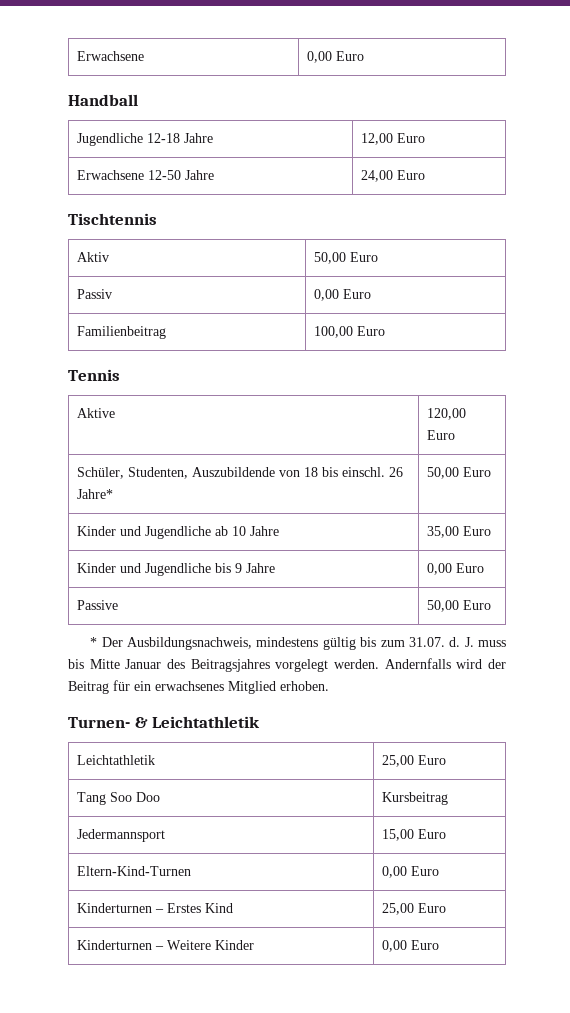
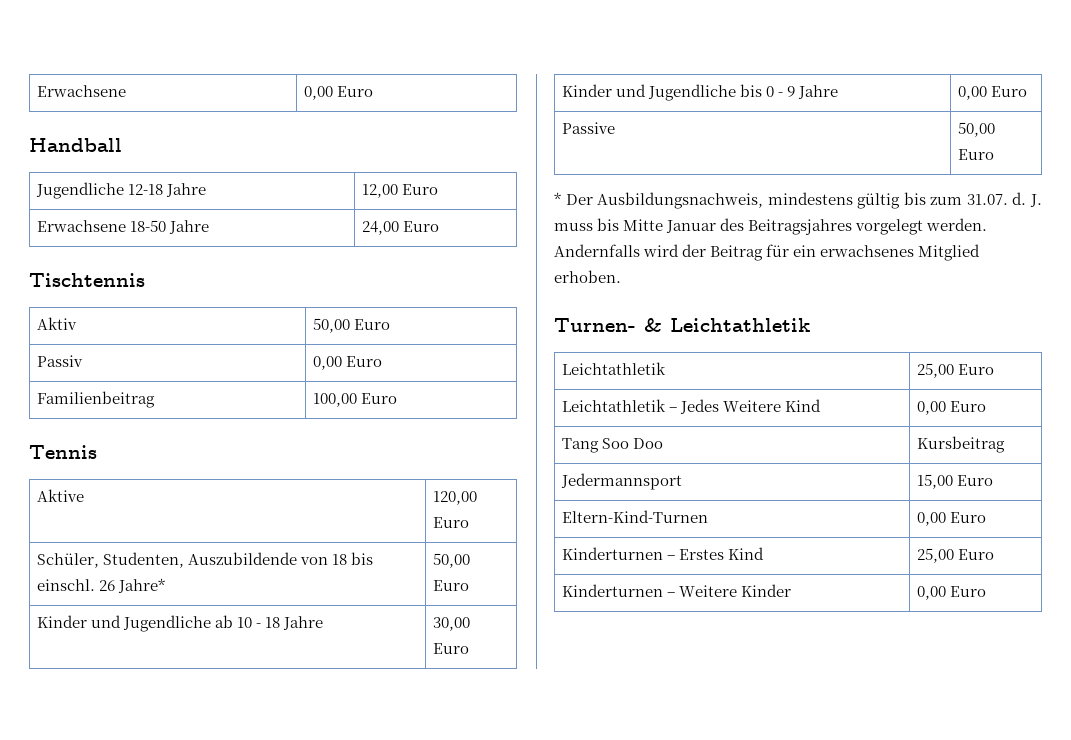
[148,170,182,180] 12-50 -> [129,220,166,232] 18-50
[250,526,280,536] [427,526,460,538] Jahre | 35,00 -> [256,616,324,630] [432,617,470,631] - 18 Jahre | 30,00
(232, 568) none -> [766,86,784,97] 0 -
(447, 760) none -> [561,399,822,414] [916,401,986,415] // Leichtathletik – Jedes Weitere Kind | 0,00 Euro

